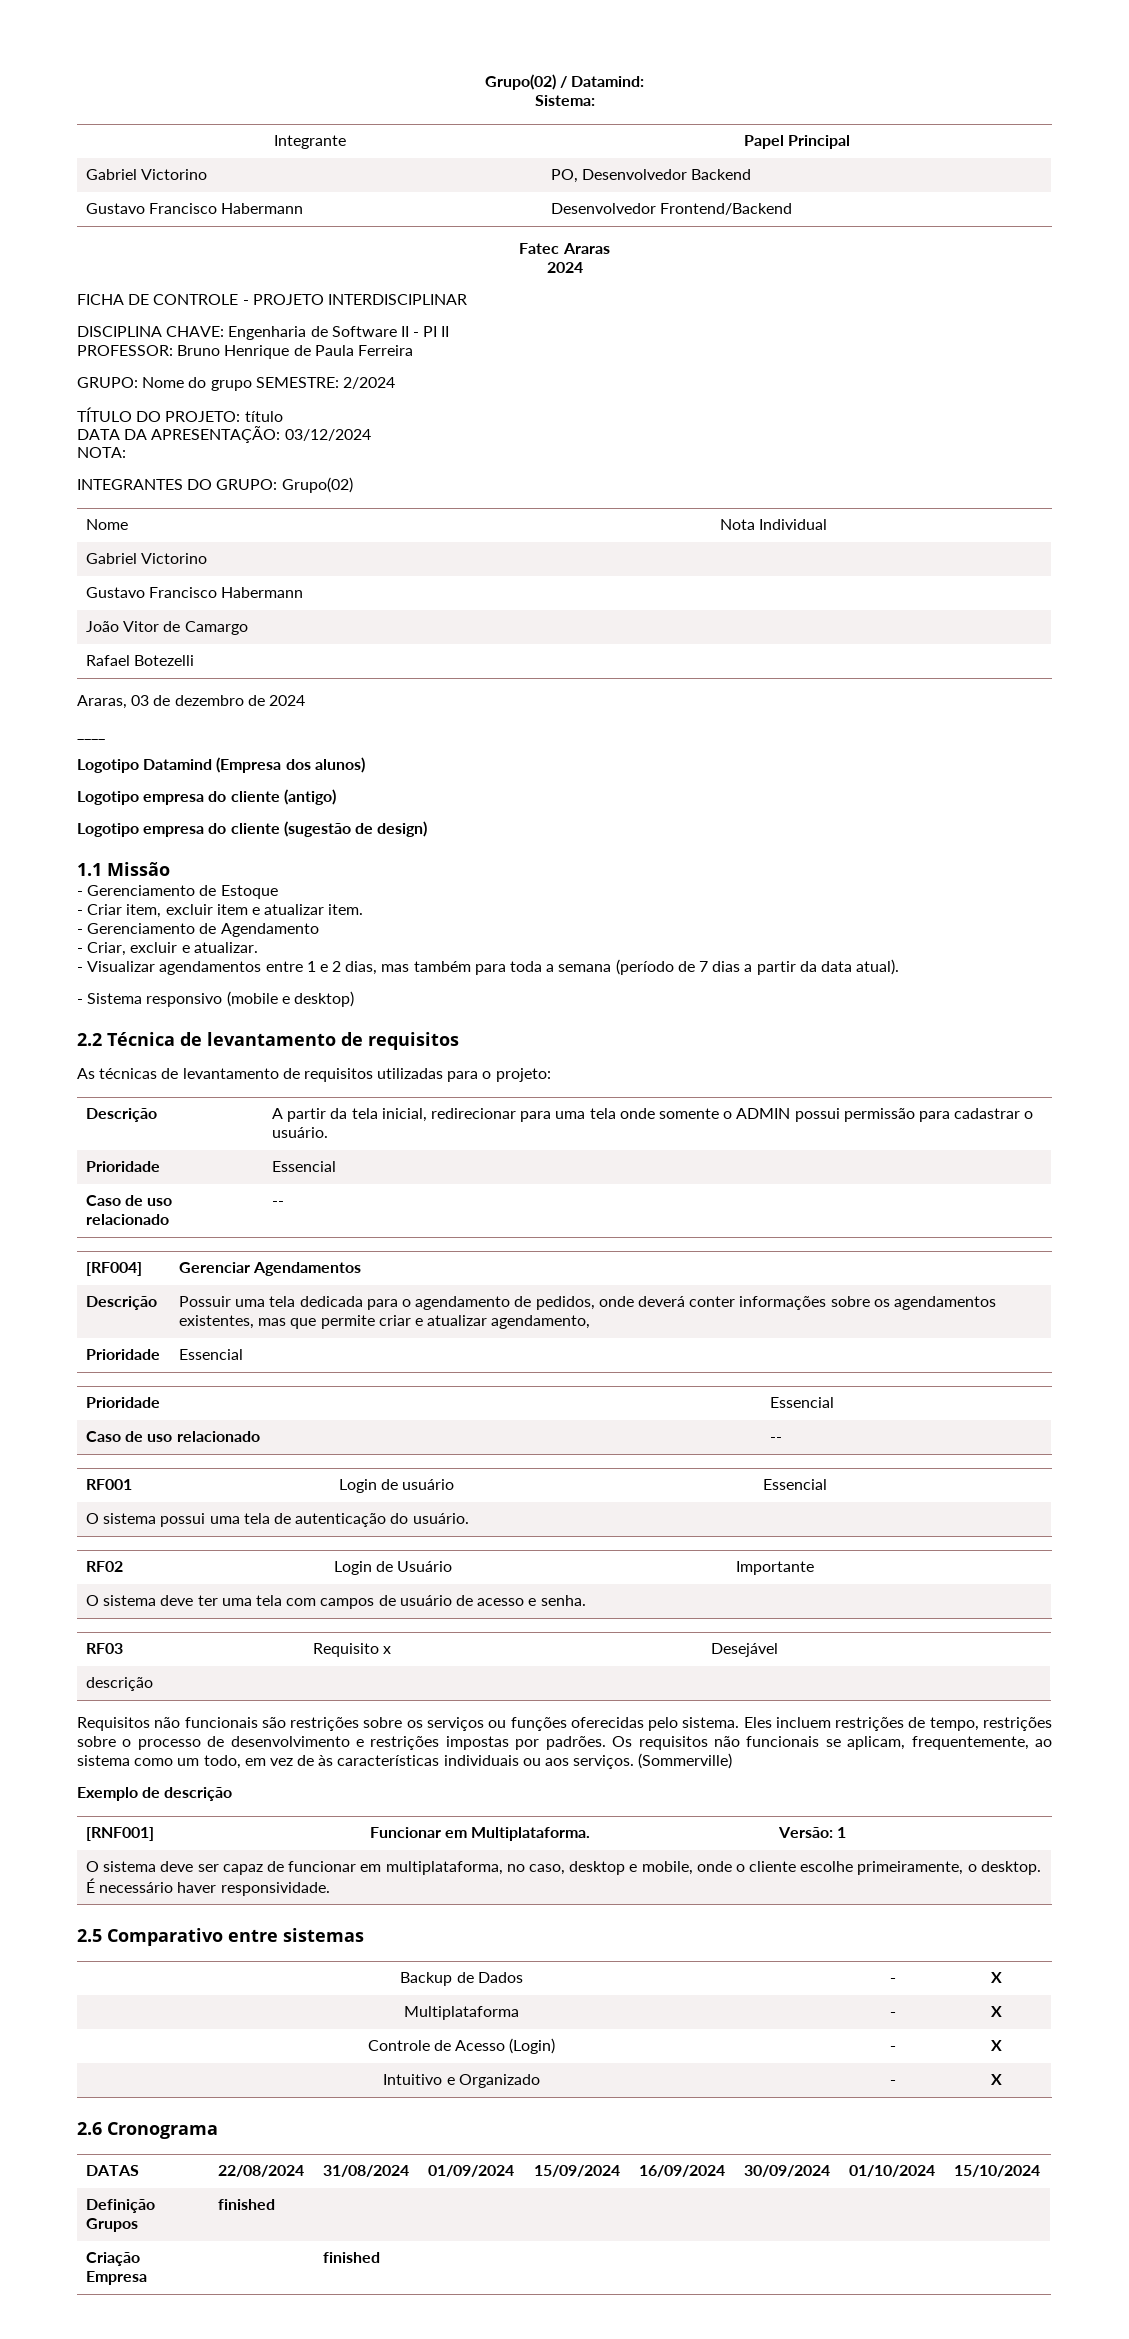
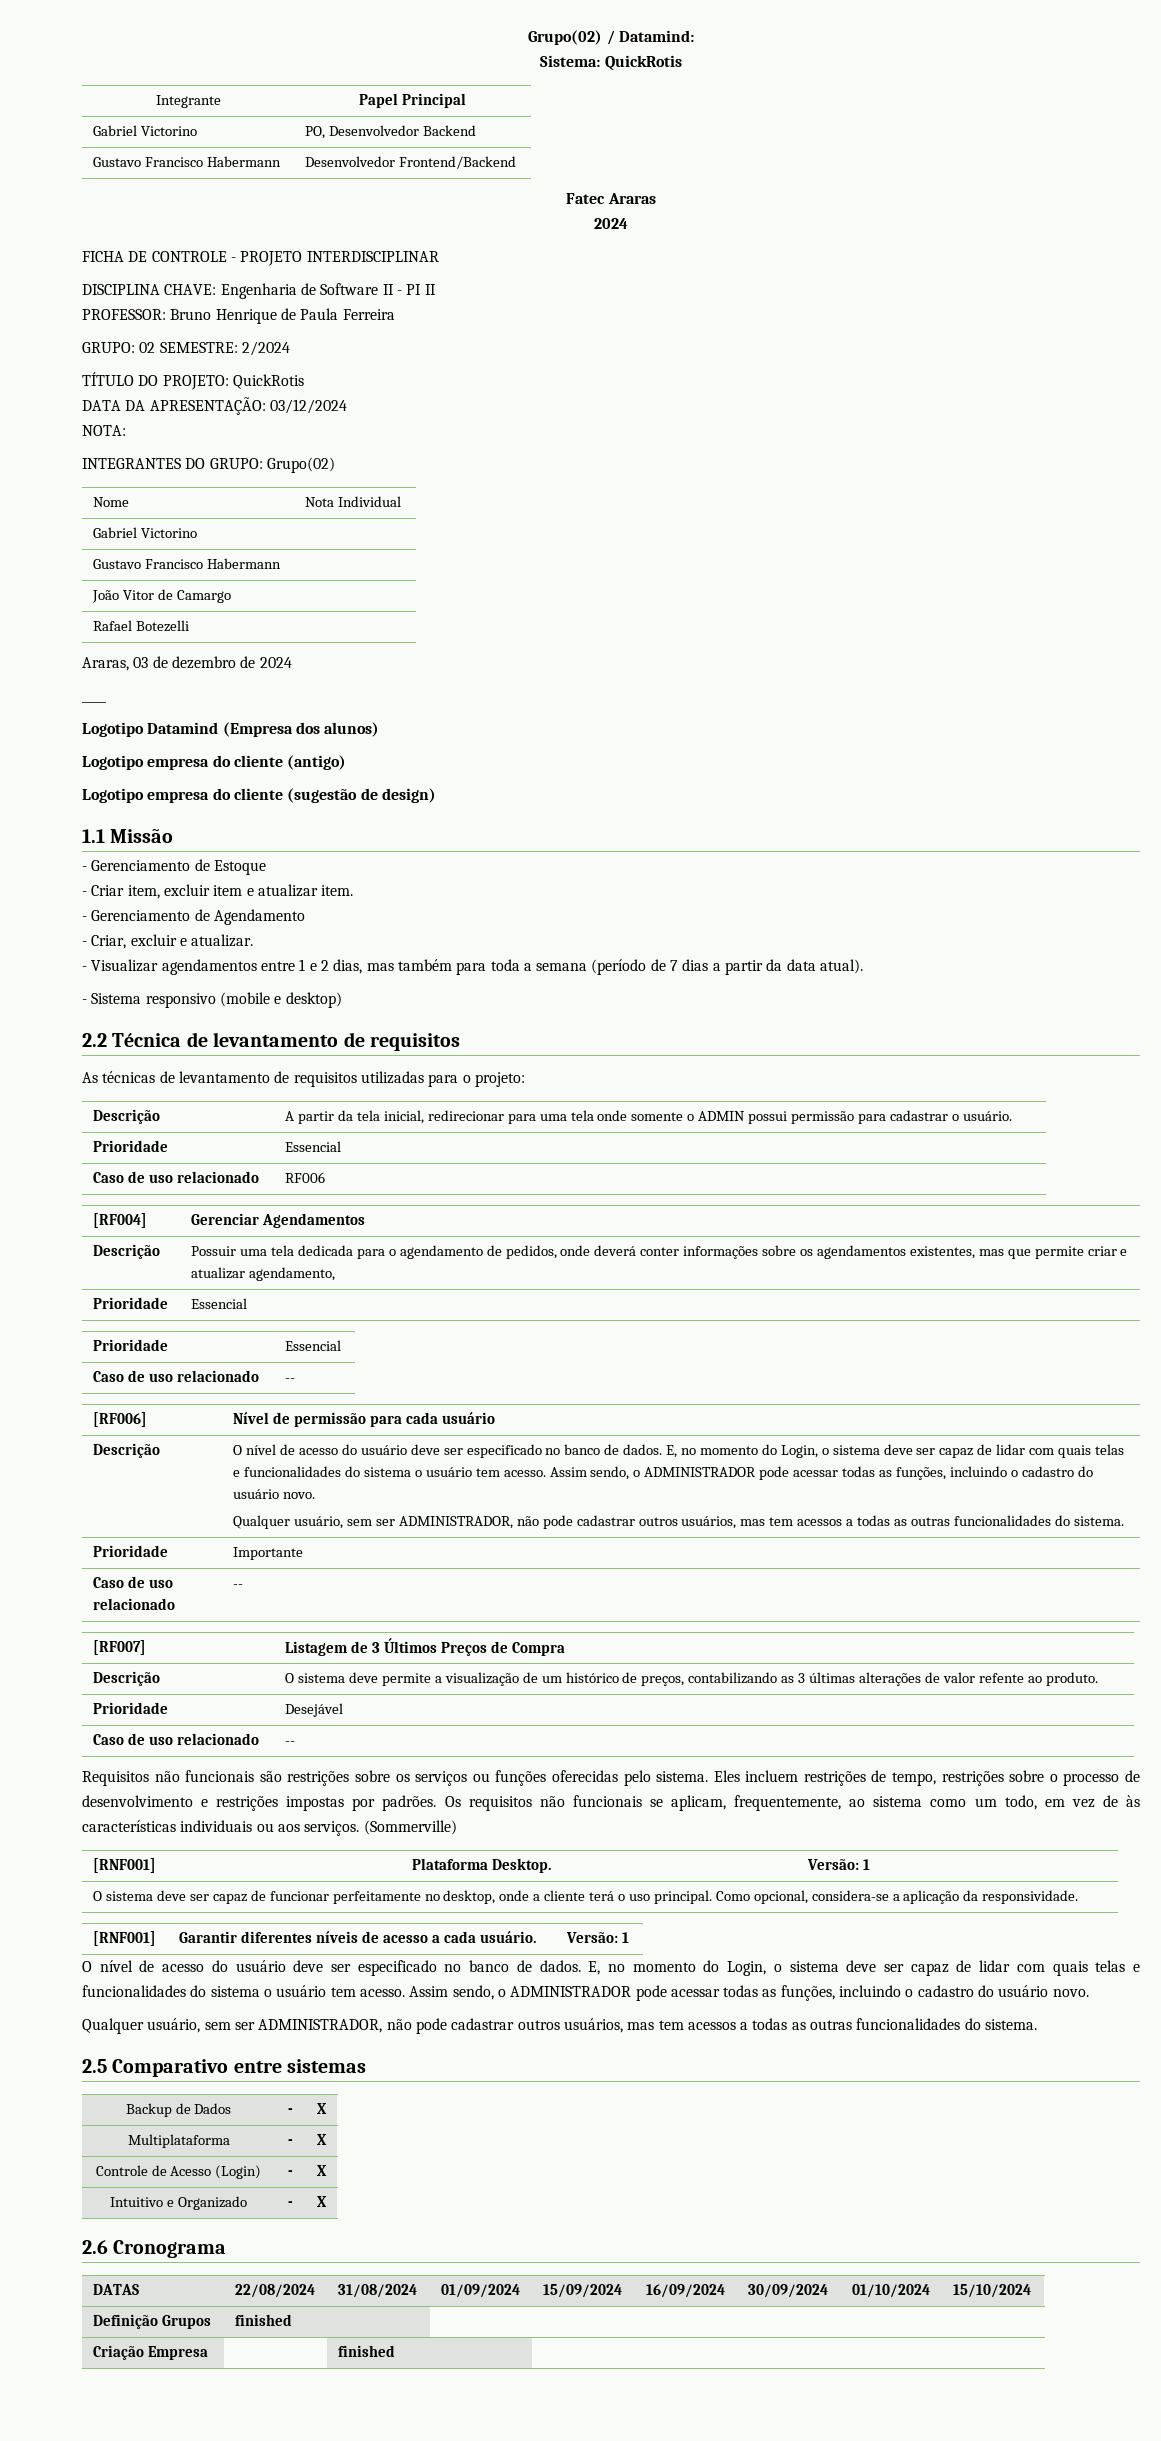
(595, 100) none -> [604,55,682,70] QuickRotis
[142,377,252,391] Nome do grupo -> [139,342,156,353] 02
[244,411,283,422] título -> [232,374,304,389] QuickRotis
[272,1201,285,1206] -- -> [285,1172,326,1183] RF006
[86,1479,133,1490] [339,1479,455,1493] [763,1479,828,1490] [86,1513,469,1527] [86,1561,124,1572] [334,1561,453,1575] [736,1561,815,1575] [86,1595,586,1609] [86,1643,124,1654] [313,1643,392,1657] [711,1643,779,1657] [86,1677,154,1691] RF001 | Login de usuário | Essencial // O sistema possui uma tela de autenticação do usuário. // RF02 | Login de Usuário | Importante // O sistema deve ter uma tela com campos de usuário de acesso e senha. // RF03 | Requisito x | Desejável // descrição -> [93,1412,148,1427] [233,1412,495,1427] [93,1443,161,1458] [233,1444,1124,1458] [233,1466,1093,1480] [233,1489,316,1499] [233,1515,1124,1529] [93,1545,169,1557] [233,1547,304,1560] [93,1576,174,1588] [93,1598,176,1610] [233,1584,244,1588] [93,1640,147,1655] [285,1638,565,1656] [93,1671,161,1686] [285,1672,1098,1686] [93,1702,169,1714] [285,1703,344,1717] [93,1733,259,1745] [285,1741,296,1745] [RF006] | Nível de permissão para cada usuário // Descrição | O nível de acesso do usuário deve ser especificado no banco de dados. E, no momento do Login, o sistema deve ser capaz de lidar com quais telas e funcionalidades do sistema o usuário tem acesso. Assim sendo, o ADMINISTRADOR pode acessar todas as funções, incluindo o cadastro do usuário novo. // Qualquer usuário, sem ser ADMINISTRADOR, não pode cadastrar outros usuários, mas tem acessos a todas as outras funcionalidades do sistema. // Prioridade | Importante // Caso de uso relacionado | -- // [RF007] | Listagem de 3 Últimos Preços de Compra // Descrição | O sistema deve permite a visualização de um histórico de preços, contabilizando as 3 últimas alterações de valor refente ao produto. // Prioridade | Desejável // Caso de uso relacionado | --
[77,1787,233,1801] [86,1827,155,1841] [370,1827,591,1841] // Exemplo de descrição // [RNF001] | Funcionar em Multiplataforma. -> [93,1858,157,1873] [412,1858,552,1873] // [RNF001] | Plataforma Desktop.
[360,1861,1041,1875] [86,1878,330,1896] em multiplataforma, no caso, desktop e mobile, onde o cliente escolhe primeiramente, o desktop. É necessário haver responsividade. -> [332,1890,1079,1904] [93,1931,157,1946] [179,1931,536,1943] [566,1932,630,1943] [82,1960,1140,1976] [82,1985,1089,2001] [82,2018,1038,2034] perfeitamente no desktop, onde a cliente terá o uso principal. Como opcional, considera-se a aplicação da responsividade. // [RNF001] | Garantir diferentes níveis de acesso a cada usuário. | Versão: 1 // O nível de acesso do usuário deve ser especificado no banco de dados. E, no momento do Login, o sistema deve ser capaz de lidar com quais telas e funcionalidades do sistema o usuário tem acesso. Assim sendo, o ADMINISTRADOR pode acessar todas as funções, incluindo o cadastro do usuário novo. // Qualquer usuário, sem ser ADMINISTRADOR, não pode cadastrar outros usuários, mas tem acessos a todas as outras funcionalidades do sistema.

